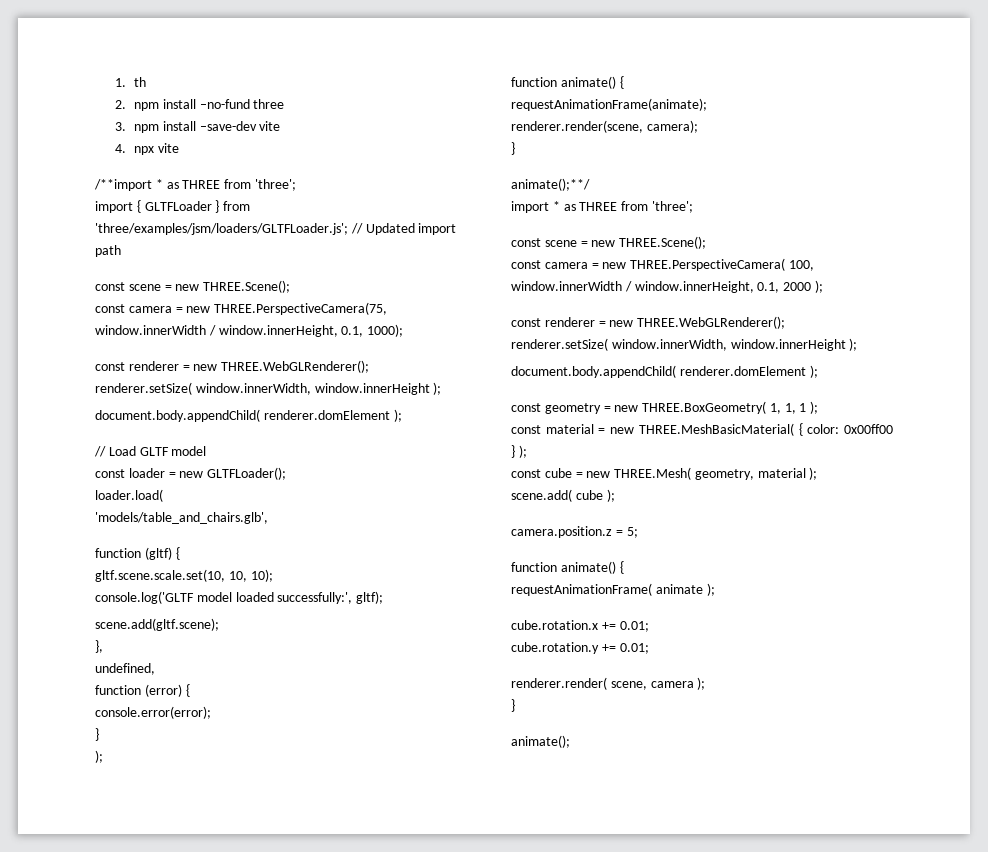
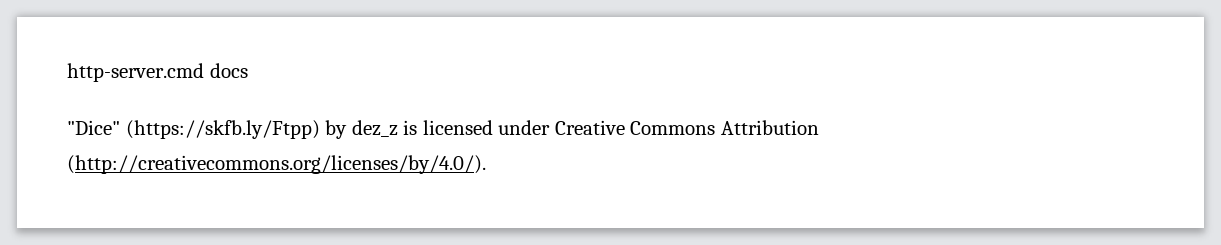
[114,77,147,87] [114,99,285,111] [114,121,281,133] [114,143,179,155] [94,179,296,191] [95,200,251,213] [95,223,457,235] [95,245,121,257] [95,280,291,293] [95,302,388,315] [95,324,404,337] [95,360,370,373] [95,382,442,395] [95,409,402,422] [94,446,207,457] [95,467,287,480] [95,489,163,502] [95,512,268,524] [95,547,180,560] [95,569,273,582] [95,591,384,604] [95,618,219,631] [95,640,103,653] [95,663,155,675] [95,684,190,697] [95,706,211,719] [95,728,99,741] [95,750,103,763] [511,76,624,89] [511,98,707,111] [511,120,698,133] [511,142,515,155] [511,178,590,191] [511,201,693,213] [511,236,707,249] [511,258,814,271] [511,280,823,293] [511,316,786,329] [511,338,858,351] [511,365,818,378] [511,401,819,414] [511,423,893,436] [511,445,527,458] [511,467,818,480] [511,489,615,502] [511,526,638,538] [511,561,624,574] [511,583,715,596] [511,620,649,632] [511,642,649,654] [511,677,706,690] [511,699,515,712] [511,735,570,748] 1. th // 2. npm install –no-fund three // 3. npm install –save-dev vite // 4. npx vite // /**import * as THREE from 'three'; // import { GLTFLoader } from 'three/examples/jsm/loaders/GLTFLoader.js'; // Updated import path // const scene = new THREE.Scene(); // const camera = new THREE.PerspectiveCamera(75, window.innerWidth / window.innerHeight, 0.1, 1000); // const renderer = new THREE.WebGLRenderer(); // renderer.setSize( window.innerWidth, window.innerHeight ); // document.body.appendChild( renderer.domElement ); // // Load GLTF model // const loader = new GLTFLoader(); // loader.load( // 'models/table_and_chairs.glb', // function (gltf) { // gltf.scene.scale.set(10, 10, 10); // console.log('GLTF model loaded successfully:', gltf); // scene.add(gltf.scene); // }, // undefined, // function (error) { // console.error(error); // } // ); // function animate() { // requestAnimationFrame(animate); // renderer.render(scene, camera); // } // animate();**/ // import * as THREE from 'three'; // const scene = new THREE.Scene(); // const camera = new THREE.PerspectiveCamera( 100, window.innerWidth / window.innerHeight, 0.1, 2000 ); // const renderer = new THREE.WebGLRenderer(); // renderer.setSize( window.innerWidth, window.innerHeight ); // document.body.appendChild( renderer.domElement ); // const geometry = new THREE.BoxGeometry( 1, 1, 1 ); // const material = new THREE.MeshBasicMaterial( { color: 0x00ff00 } ); // const cube = new THREE.Mesh( geometry, material ); // scene.add( cube ); // camera.position.z = 5; // function animate() { // requestAnimationFrame( animate ); // cube.rotation.x += 0.01; // cube.rotation.y += 0.01; // renderer.render( scene, camera ); // } // animate(); -> [67,63,248,82] [67,120,819,139] [67,155,486,174] http-server.cmd docs // "Dice" (https://skfb.ly/Ftpp) by dez_z is licensed under Creative Commons Attribution (http://creativecommons.org/licenses/by/4.0/).

